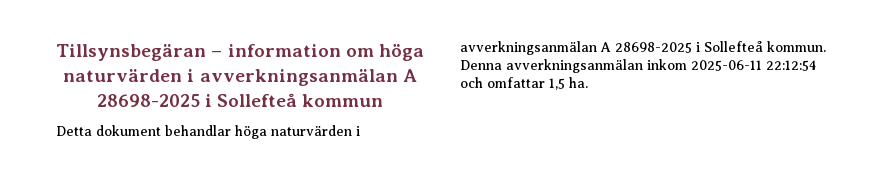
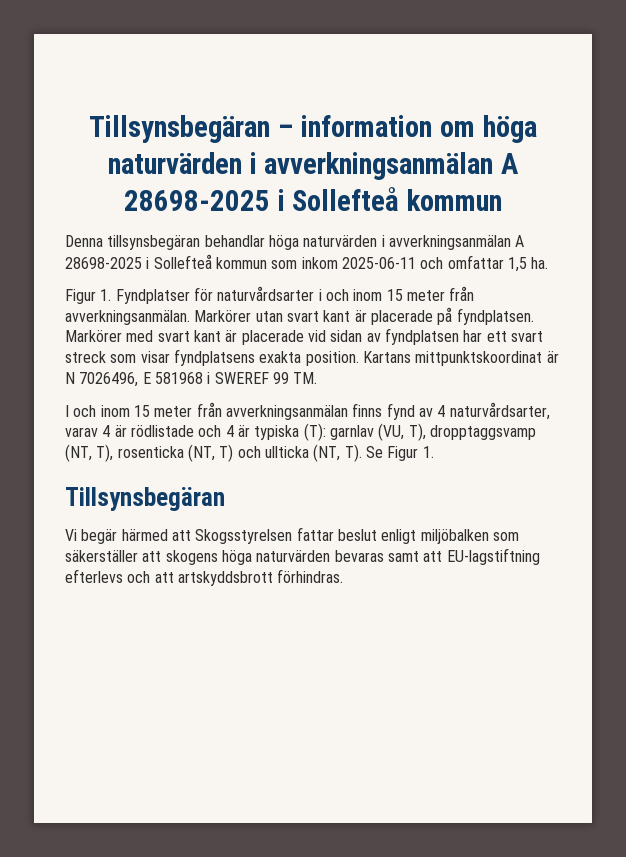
[56,125,161,136] Detta dokument -> [65,235,201,250] Denna tillsynsbegäran
[767,41,826,52] [460,59,643,73] kommun. Denna avverkningsanmälan -> [215,257,298,269] kommun som
[766,60,816,71] 22:12:54 -> (416, 263) none
(588, 82) none -> [65,286,475,304] [65,307,534,325] [65,328,543,345] [65,349,559,366] [65,372,318,387] [65,402,550,420] [65,423,536,441] [65,444,434,462] [65,487,225,511] [65,527,519,544] [65,548,540,565] [65,569,344,586] // Figur 1. Fyndplatser för naturvårdsarter i och inom 15 meter från avverkningsanmälan. Markörer utan svart kant är placerade på fyndplatsen. Markörer med svart kant är placerade vid sidan av fyndplatsen har ett svart streck som visar fyndplatsens exakta position. Kartans mittpunktskoordinat är N 7026496, E 581968 i SWEREF 99 TM. // I och inom 15 meter från avverkningsanmälan finns fynd av 4 naturvårdsarter, varav 4 är rödlistade och 4 är typiska (T): garnlav (VU, T), dropptaggsvamp (NT, T), rosenticka (NT, T) och ullticka (NT, T). Se Figur 1. // Tillsynsbegäran // Vi begär härmed att Skogsstyrelsen fattar beslut enligt miljöbalken som säkerställer att skogens höga naturvärden bevaras samt att EU-lagstiftning efterlevs och att artskyddsbrott förhindras.

